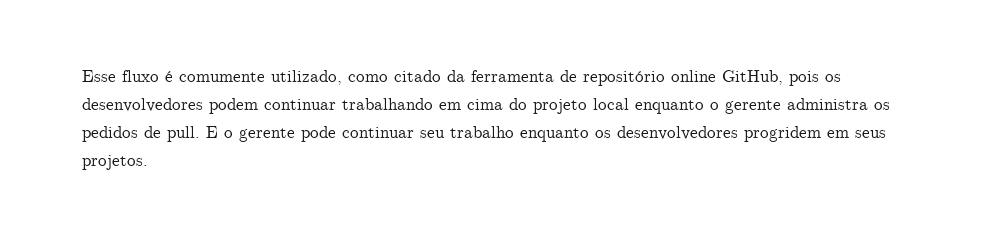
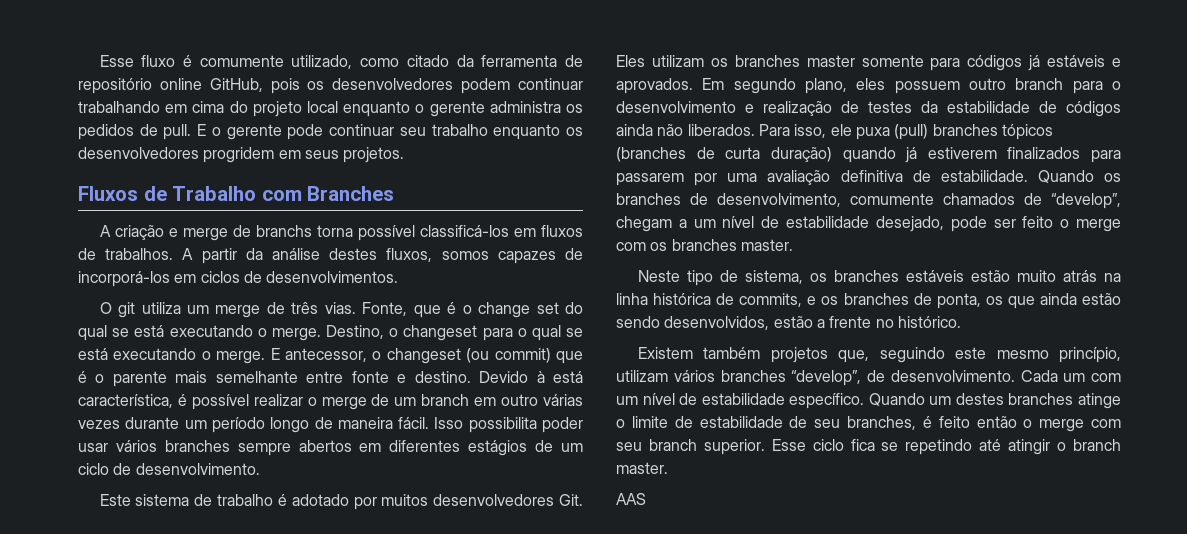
(148, 162) none -> [78,186,395,201] [99,225,583,241] [78,248,583,264] [78,271,399,287] [99,302,583,318] [78,325,584,341] [78,348,583,364] [78,371,583,387] [78,394,584,410] [78,417,584,433] [78,440,584,456] [78,463,260,475] [99,494,583,510] [616,55,1121,71] [616,78,1121,94] [616,101,1121,117] [616,124,1053,140] [616,147,1121,163] [616,170,1121,186] [616,193,1121,209] [616,216,1121,232] [616,239,793,251] [637,270,1121,286] [616,293,1121,309] [616,316,961,330] [637,347,1121,363] [616,370,1121,386] [616,393,1121,409] [616,416,1121,432] [616,439,1121,455] [616,462,668,474] [616,493,646,505] // Fluxos de Trabalho com Branches // A criação e merge de branchs torna possível classificá-los em fluxos de trabalhos. A partir da análise destes fluxos, somos capazes de incorporá-los em ciclos de desenvolvimentos. // O git utiliza um merge de três vias. Fonte, que é o change set do qual se está executando o merge. Destino, o changeset para o qual se está executando o merge. E antecessor, o changeset (ou commit) que é o parente mais semelhante entre fonte e destino. Devido à está característica, é possível realizar o merge de um branch em outro várias vezes durante um período longo de maneira fácil. Isso possibilita poder usar vários branches sempre abertos em diferentes estágios de um ciclo de desenvolvimento. // Este sistema de trabalho é adotado por muitos desenvolvedores Git. Eles utilizam os branches master somente para códigos já estáveis e aprovados. Em segundo plano, eles possuem outro branch para o desenvolvimento e realização de testes da estabilidade de códigos ainda não liberados. Para isso, ele puxa (pull) branches tópicos (branches de curta duração) quando já estiverem finalizados para passarem por uma avaliação definitiva de estabilidade. Quando os branches de desenvolvimento, comumente chamados de “develop”, chegam a um nível de estabilidade desejado, pode ser feito o merge com os branches master. // Neste tipo de sistema, os branches estáveis estão muito atrás na linha histórica de commits, e os branches de ponta, os que ainda estão sendo desenvolvidos, estão a frente no histórico. // Existem também projetos que, seguindo este mesmo princípio, utilizam vários branches “develop”, de desenvolvimento. Cada um com um nível de estabilidade específico. Quando um destes branches atinge o limite de estabilidade de seu branches, é feito então o merge com seu branch superior. Esse ciclo fica se repetindo até atingir o branch master. // AAS

